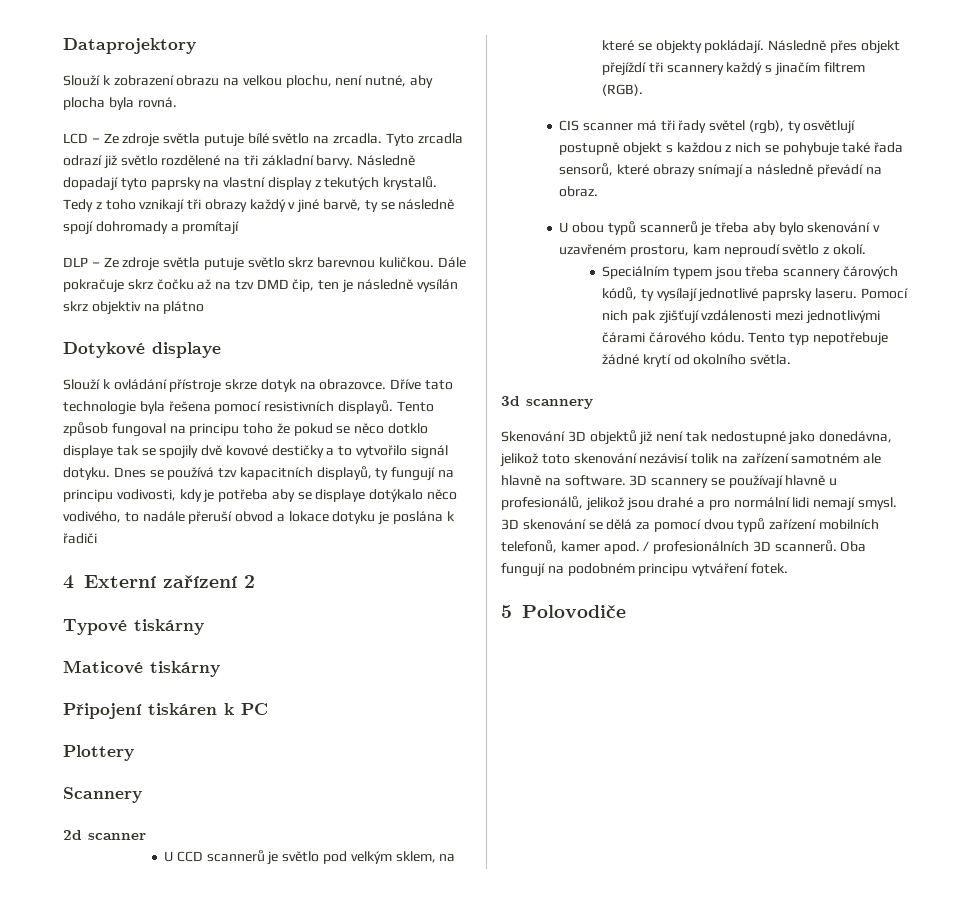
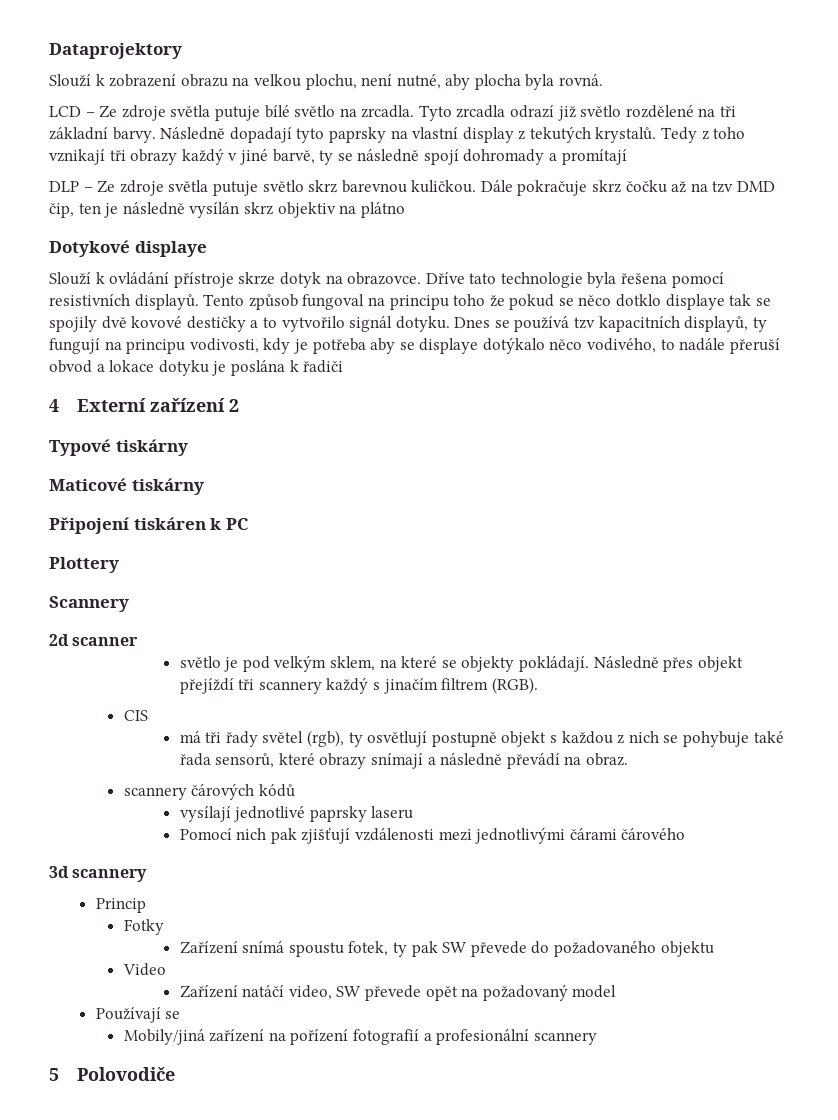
[164,850,320,865] U CCD scannerů je světlo -> [179,656,239,672] světlo je
[583,123,634,131] scanner -> (148, 715) //
[559,221,881,236] [559,244,866,257] [602,266,899,280] [602,287,654,301] U obou typů scannerů je třeba aby bylo skenování v uzavřeném prostoru, kam neproudí světlo z okolí. // Speciálním typem jsou třeba scannery čárových kódů, ty -> [123,783,295,800] scannery čárových kódů //
[815,288,858,299] laseru. -> [371,806,414,819] laseru //
[709,332,889,346] [602,354,792,367] [501,396,593,409] [501,430,893,445] [500,453,882,467] [501,475,838,489] [501,496,898,511] [501,518,880,532] [501,540,867,554] [501,563,788,577] kódu. Tento typ nepotřebuje žádné krytí od okolního světla. // 3d scannery // Skenování 3D objektů již není tak nedostupné jako donedávna, jelikož toto skenování nezávisí tolik na zařízení samotném ale hlavně na software. 3D scannery se používají hlavně u profesionálů, jelikož jsou drahé a pro normální lidi nemají smysl. 3D skenování se dělá za pomocí dvou typů zařízení mobilních telefonů, kamer apod. / profesionálních 3D scannerů. Oba fungují na podobném principu vytváření fotek. -> [49,866,148,882] [95,898,146,913] [123,919,164,935] [179,941,714,957] [122,963,166,976] [179,984,617,1001] [95,1007,181,1023] [123,1029,597,1045] // 3d scannery // Princip // Fotky // Zařízení snímá spoustu fotek, ty pak SW převede do požadovaného objektu // Video // Zařízení natáčí video, SW převede opět na požadovaný model // Používají se // Mobily/jiná zařízení na pořízení fotografií a profesionální scannery

